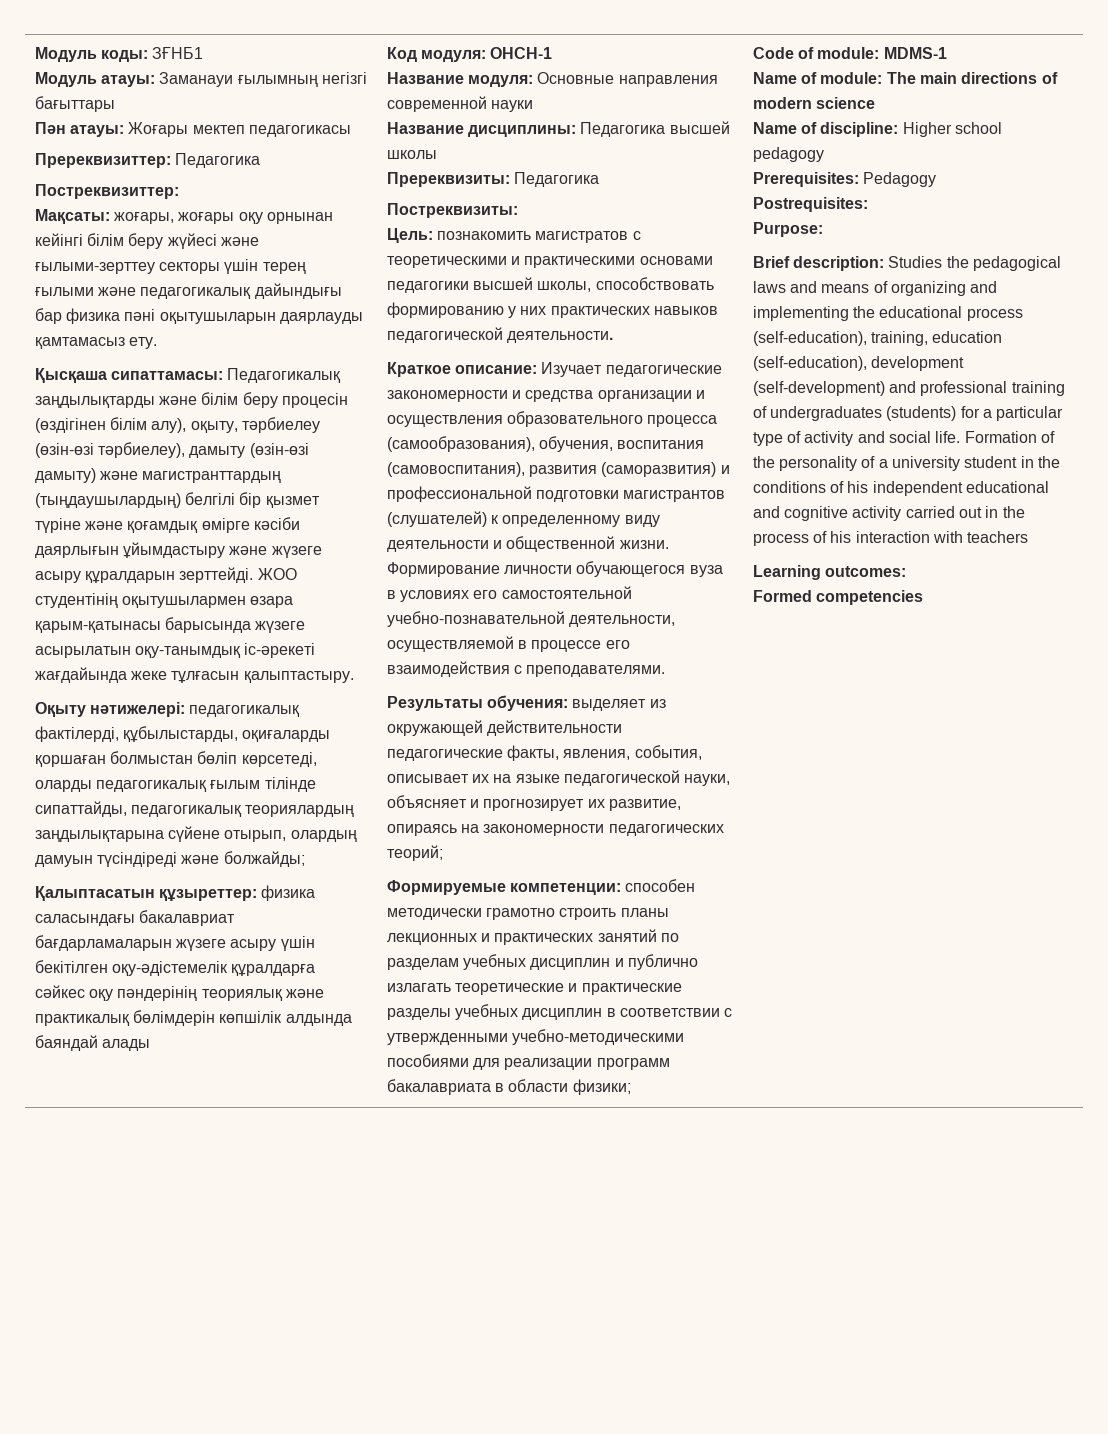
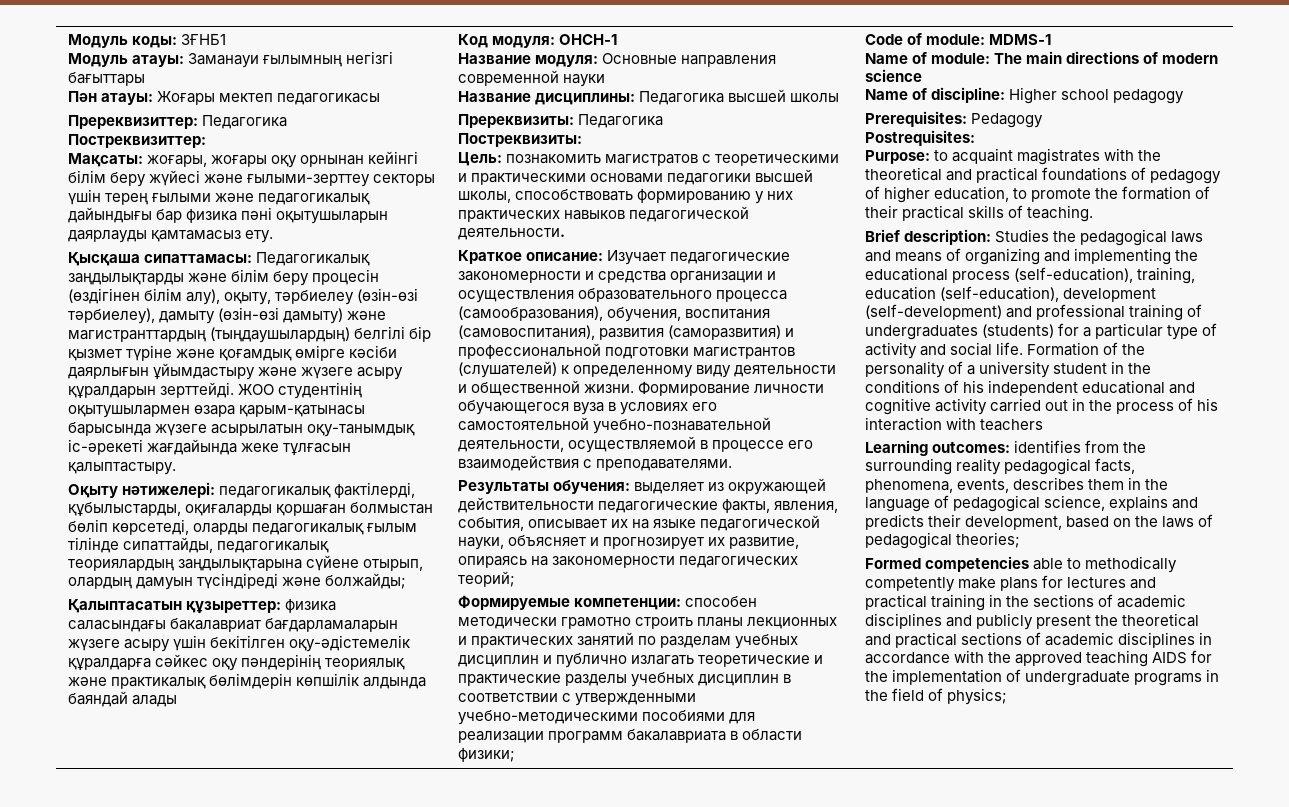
(823, 229) none -> [933,148,1161,165] [864,167,1221,184] [864,186,1211,203] [864,205,1093,222] to acquaint magistrates with the theoretical and practical foundations of pedagogy of higher education, to promote the formation of their practical skills of teaching.
[752,590,924,605] // Formed competencies -> [1013,440,1146,453] [864,458,1135,475] [864,477,1168,493] [864,495,1198,512] [864,514,1214,530] [864,532,1020,549] [864,556,1177,573] [864,575,1156,592] [864,594,1187,611] [864,613,1199,630] [864,632,1213,648] [864,650,1213,667] [864,669,1219,686] [864,688,1007,705] identifies from the surrounding reality pedagogical facts, phenomena, events, describes them in the language of pedagogical science, explains and predicts their development, based on the laws of pedagogical theories; // Formed competencies able to methodically competently make plans for lectures and practical training in the sections of academic disciplines and publicly present the theoretical and practical sections of academic disciplines in accordance with the approved teaching AIDS for the implementation of undergraduate programs in the field of physics;

